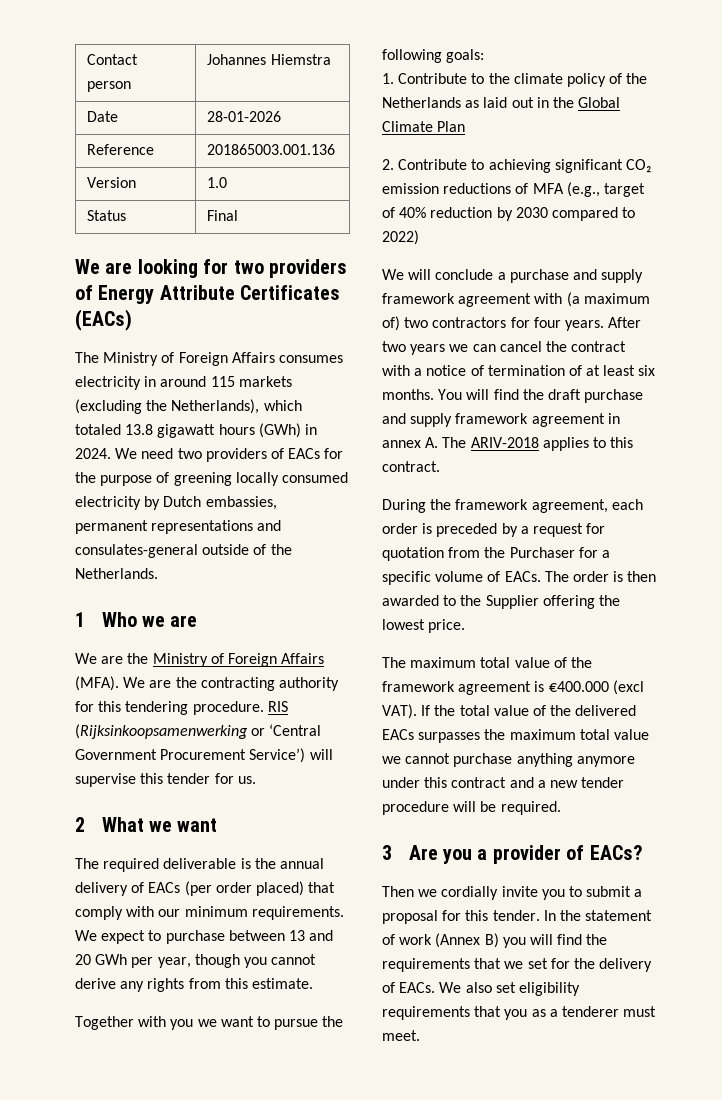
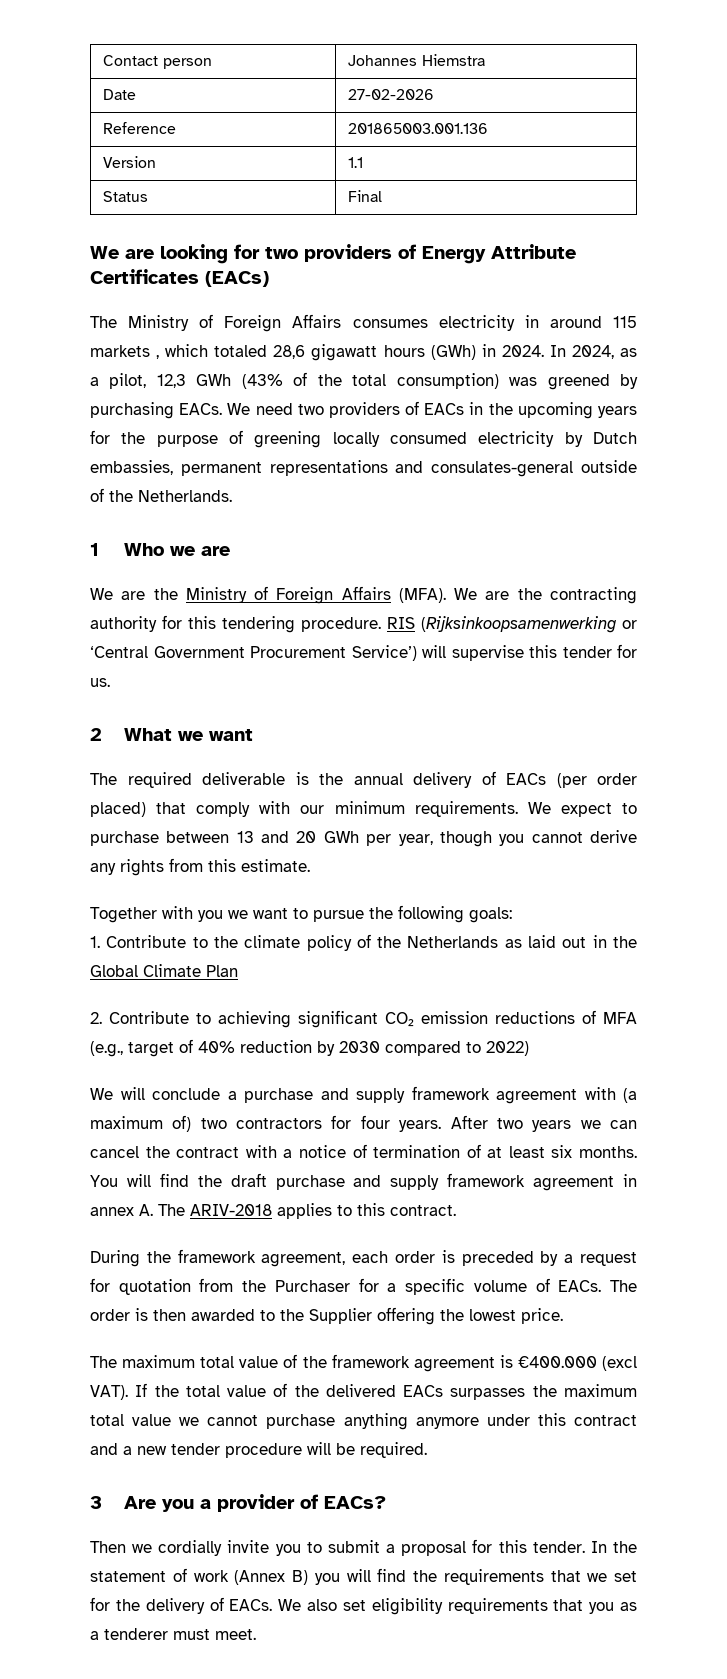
[207,111,282,122] 28-01-2026 -> [348,89,435,100] 27-02-2026
[207,177,228,188] 1.0 -> [348,157,364,168] 1.1
[75,399,260,414] (excluding the Netherlands), -> [156,355,160,359] ,
[125,424,154,435] 13.8 -> [273,345,306,359] 28,6
(111, 453) none -> [549,345,637,359] [90,372,638,390] [90,402,223,419] In 2024, as a pilot, 12,3 GWh (43% of the total consumption) was greened by purchasing EACs.
(321, 453) none -> [469,402,637,419] in the upcoming years

